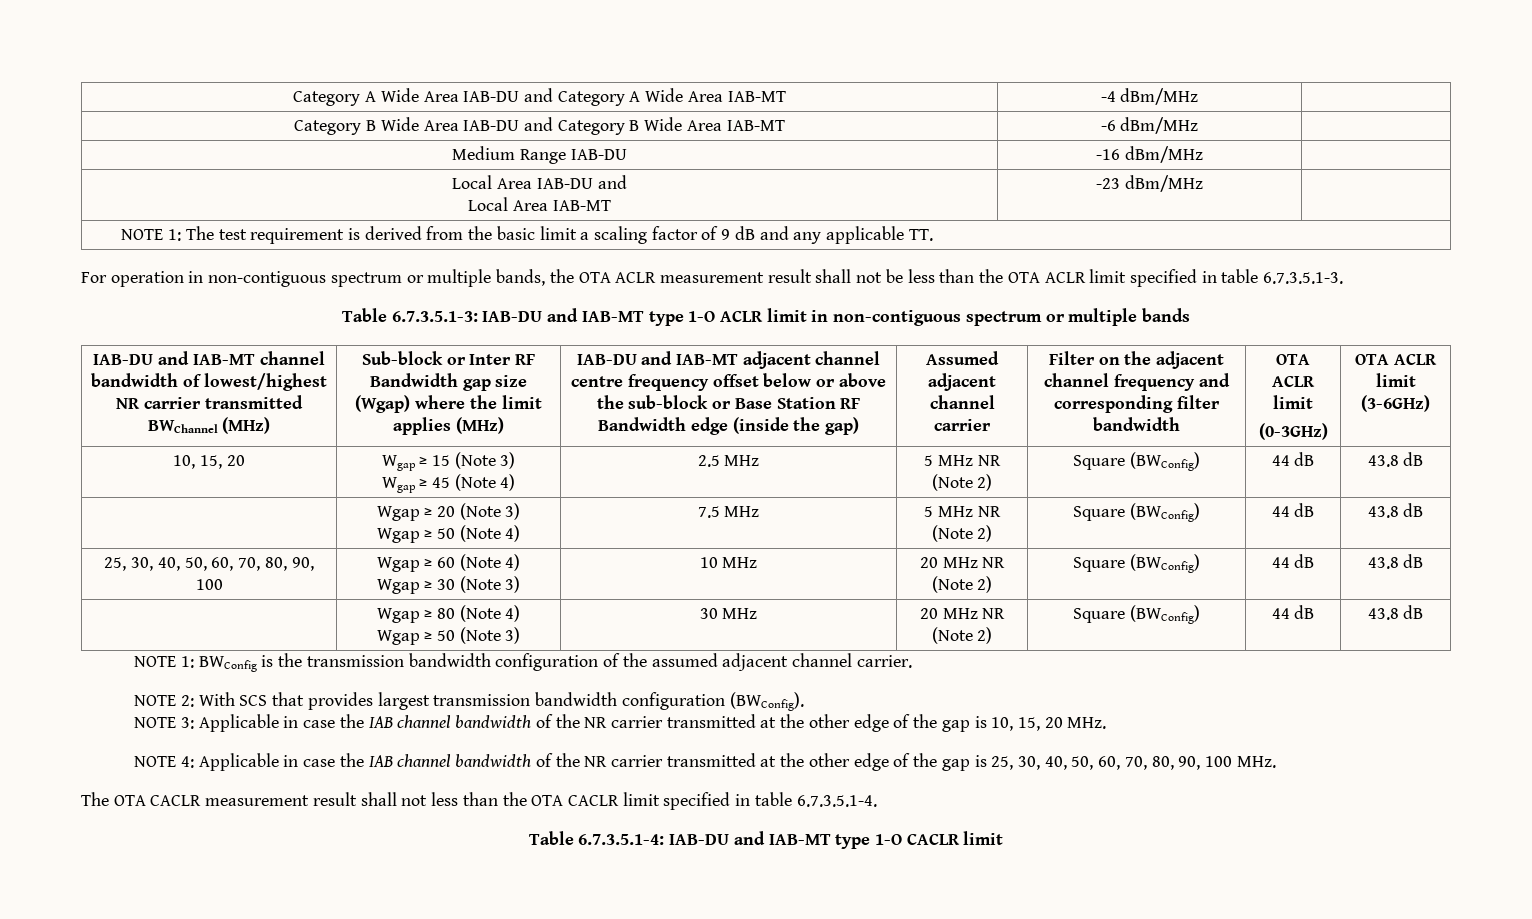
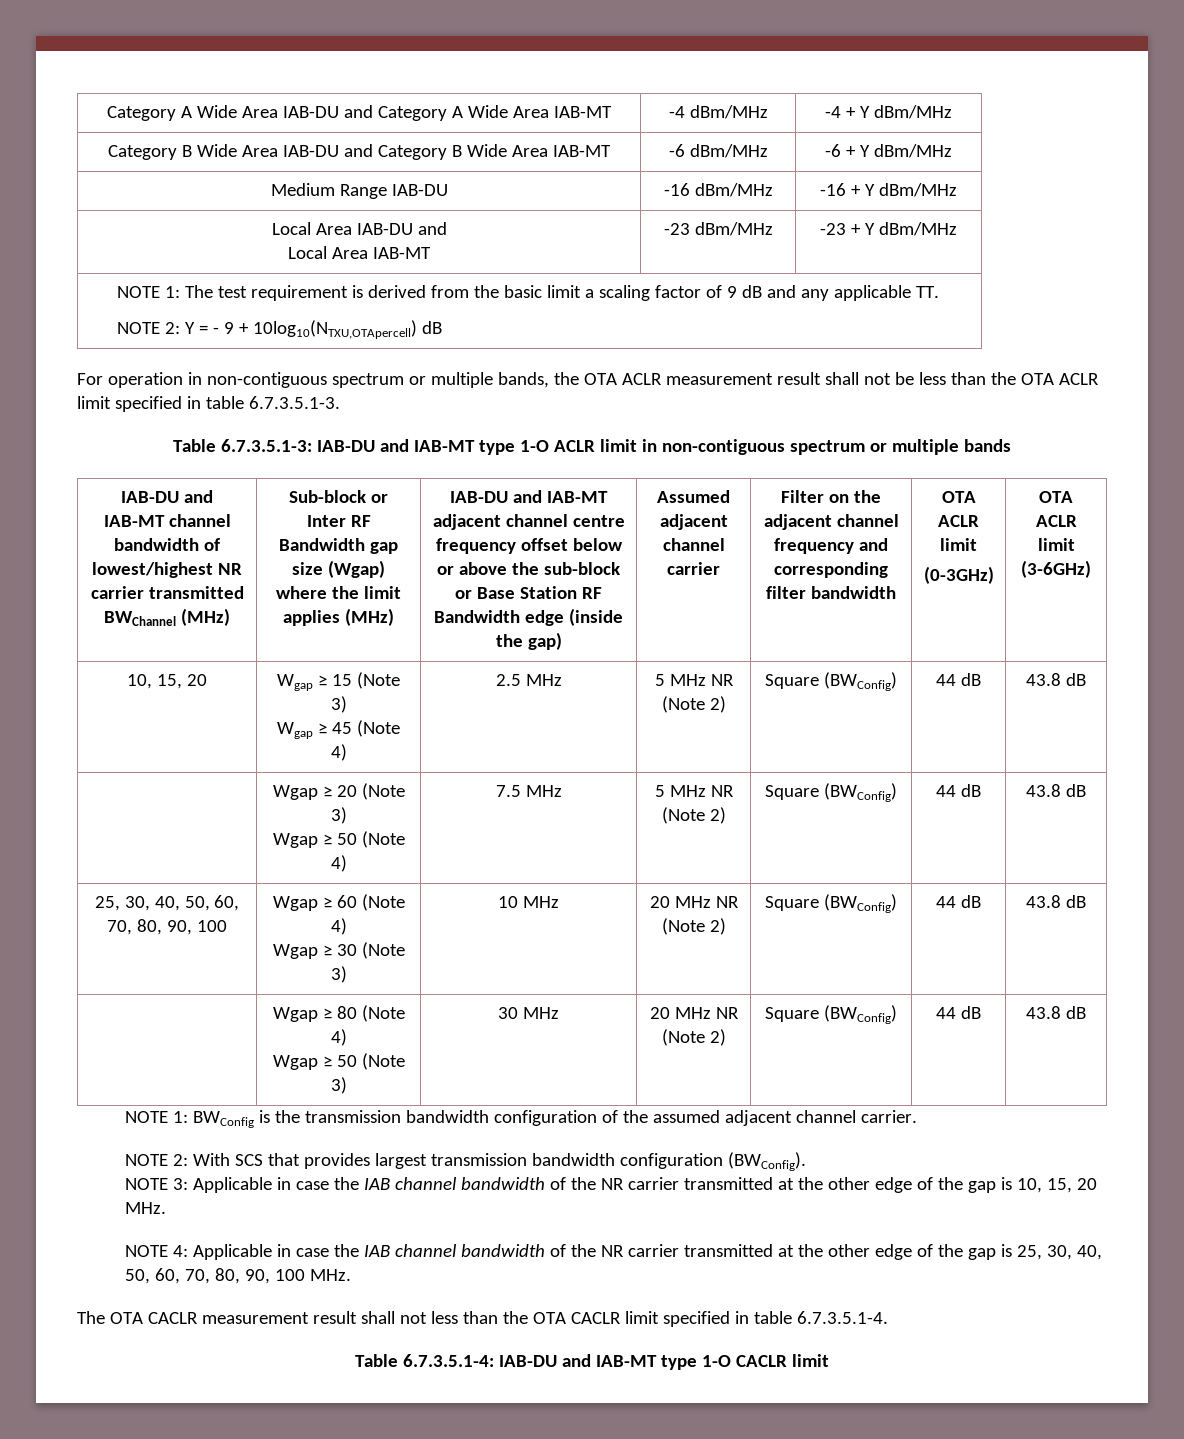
(1199, 96) none -> [825,105,952,119] -4 + Y dBm/MHz
(1199, 125) none -> [825,144,952,158] -6 + Y dBm/MHz
(1203, 154) none -> [820,183,957,197] -16 + Y dBm/MHz
(1203, 183) none -> [820,222,957,236] -23 + Y dBm/MHz
(933, 235) none -> [117,320,443,339] // NOTE 2: Y = - 9 + 10log10(NTXU,OTApercell) dB

